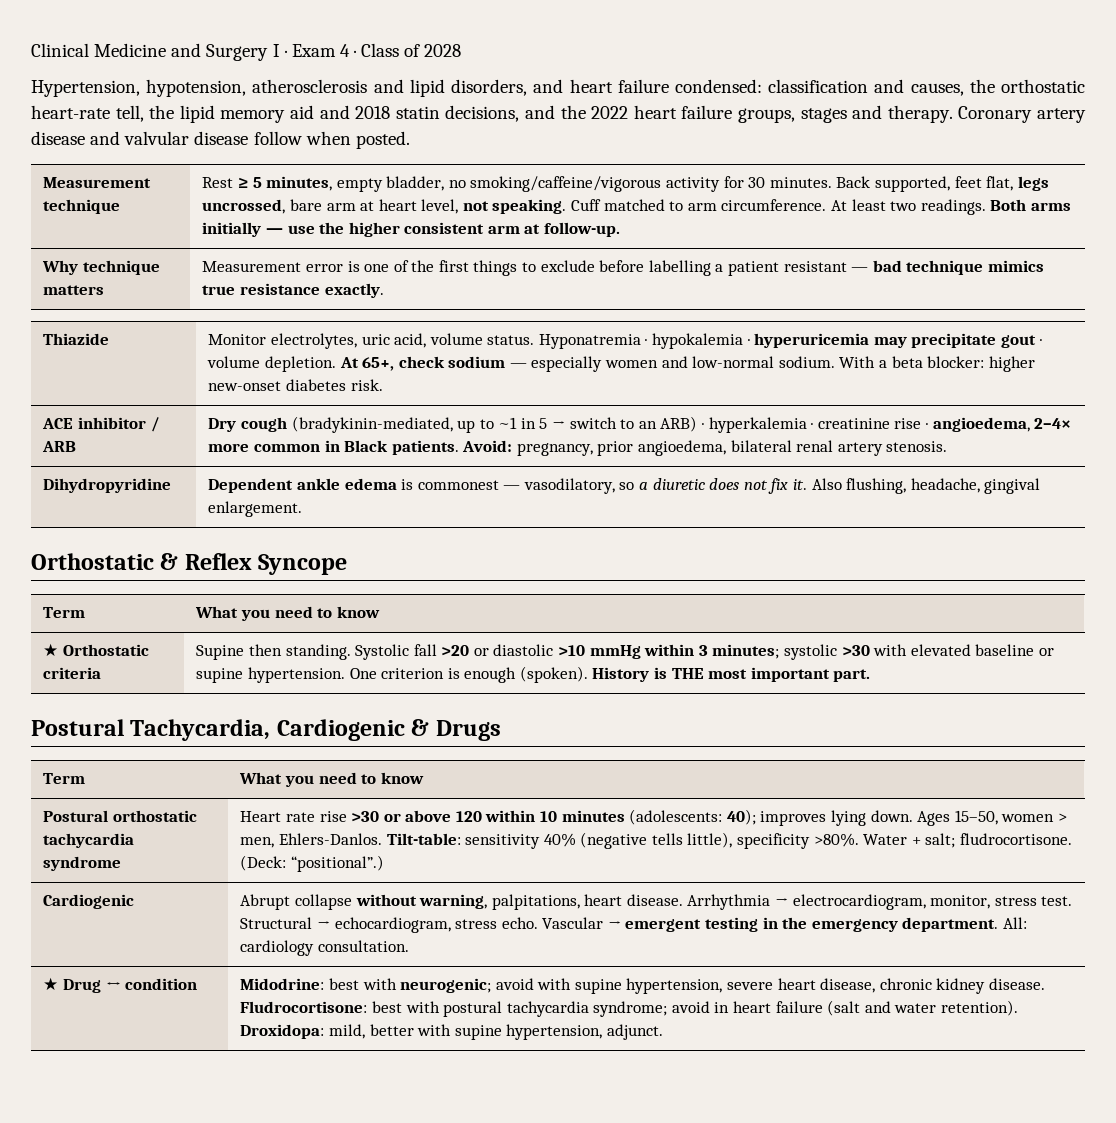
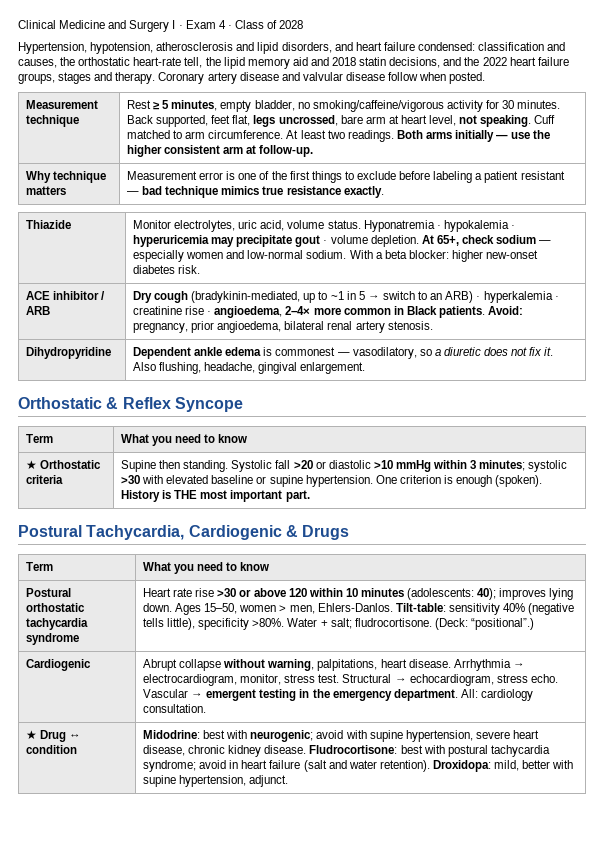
[648,260,711,276] labelling -> [433,171,473,183] labeling

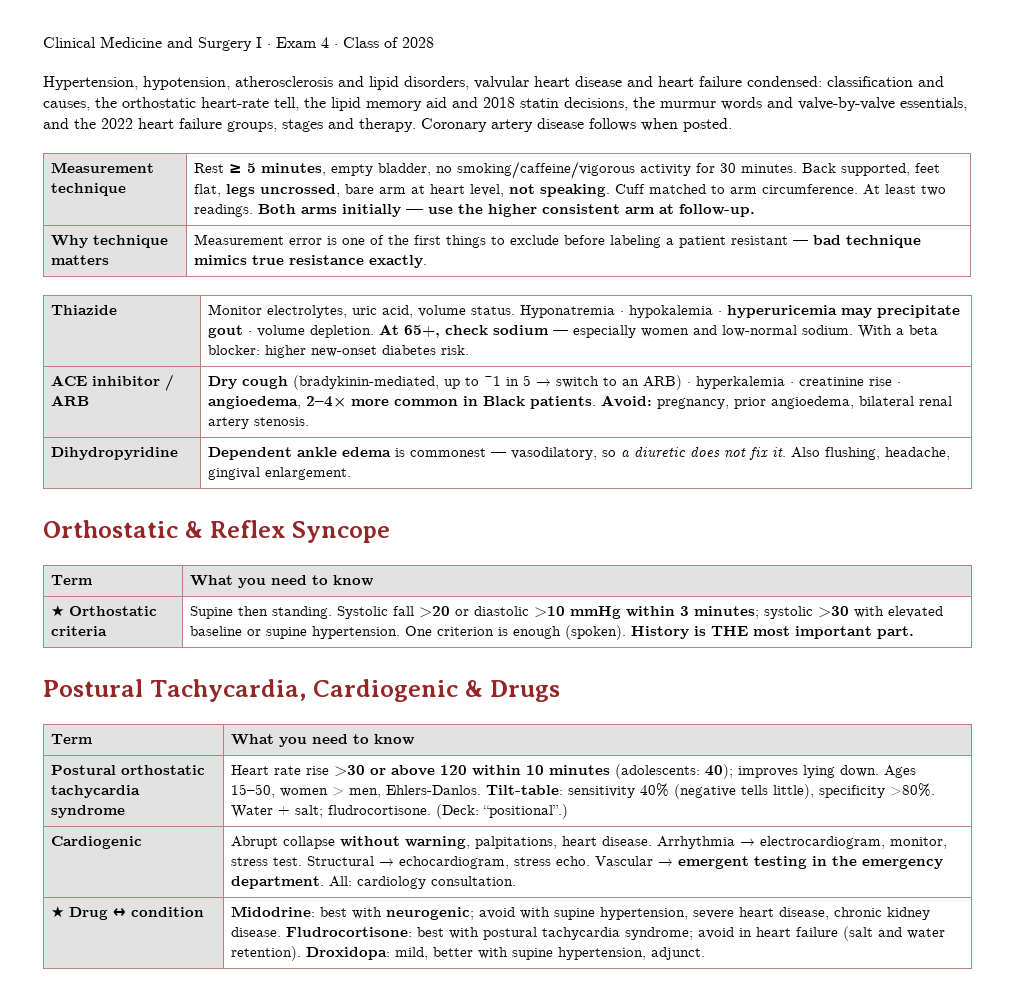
(332, 47) none -> [474,76,622,89] valvular heart disease
(441, 62) none -> [633,97,967,111] the murmur words and valve-by-valve essentials,
[281,72,419,81] and valvular disease follow -> [589,118,636,131] follows

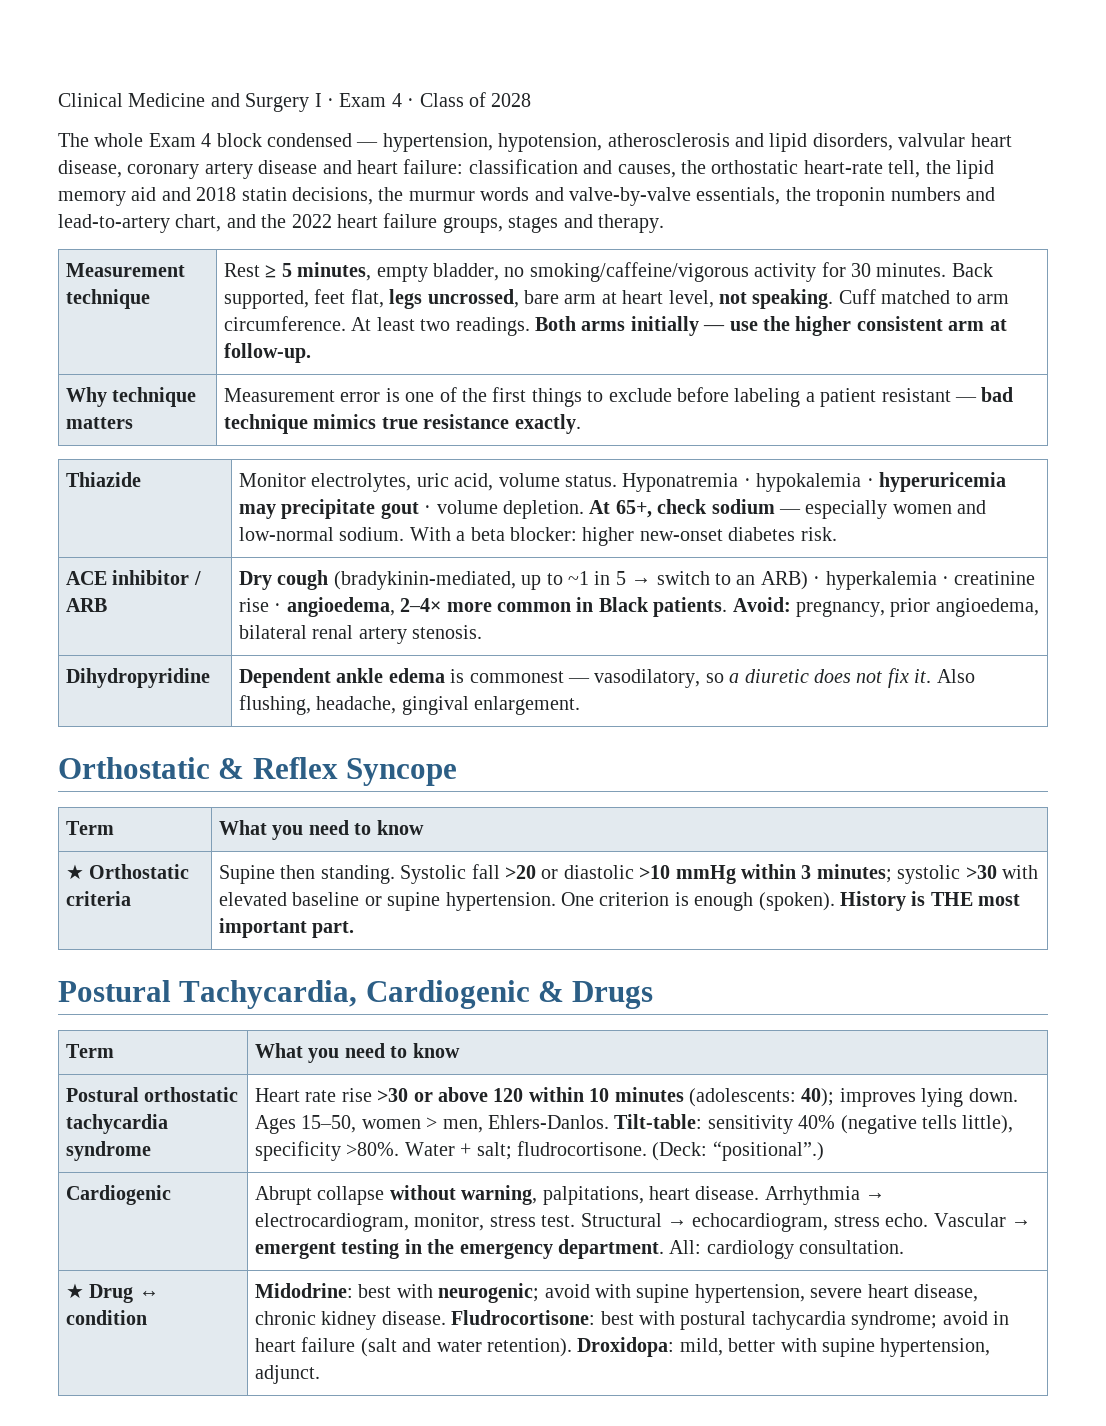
[43,76,138,90] Hypertension, -> [58,133,493,152] The whole Exam 4 block condensed — hypertension,
(570, 81) none -> [58,160,253,179] disease, coronary artery
[699,76,822,87] failure condensed: -> [403,159,464,174] failure:
(967, 104) none -> [785,187,995,206] [58,214,222,233] the troponin numbers and lead-to-artery chart,
[421,118,732,132] Coronary artery disease follows when posted. -> (664, 223) none

